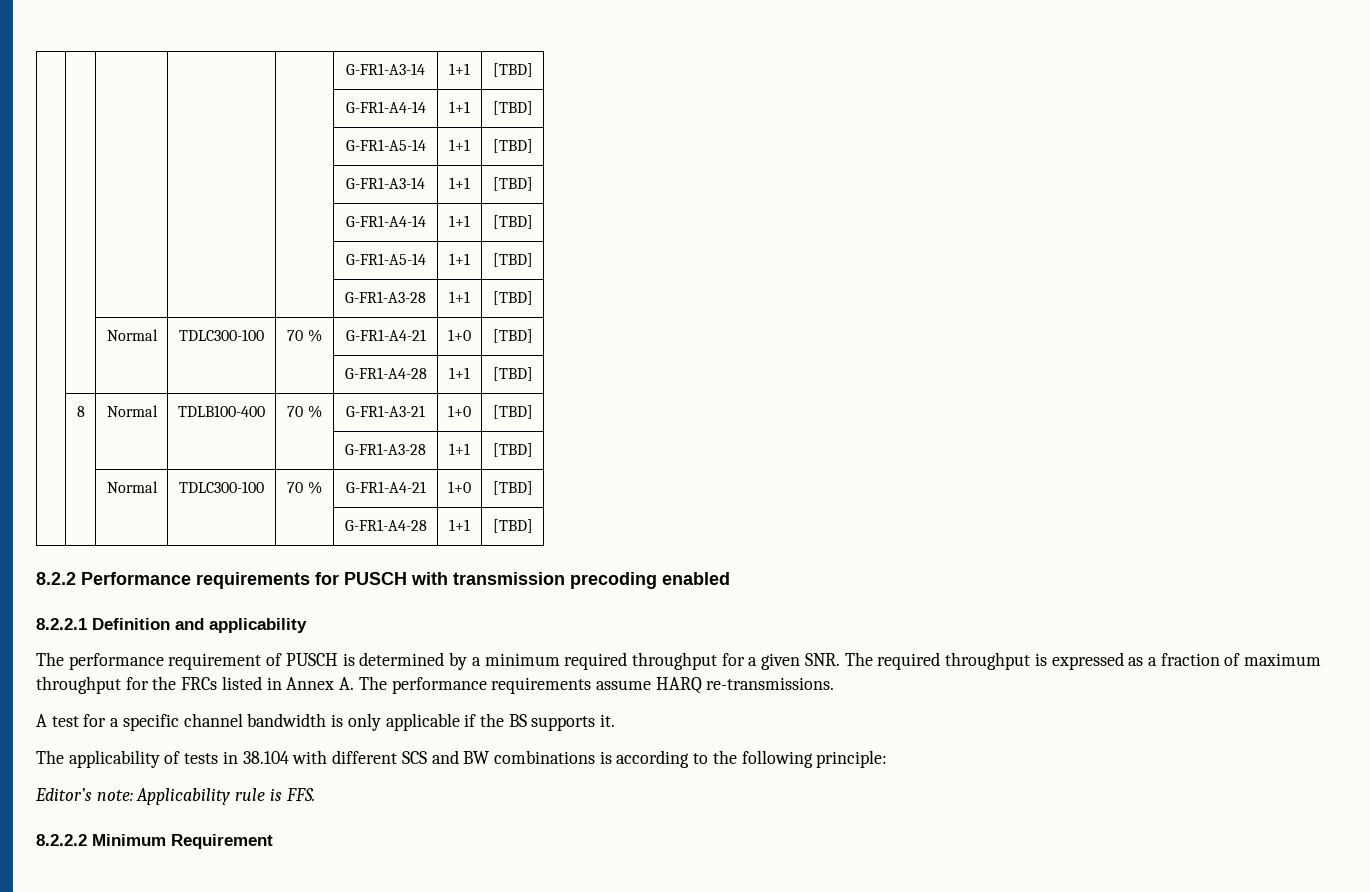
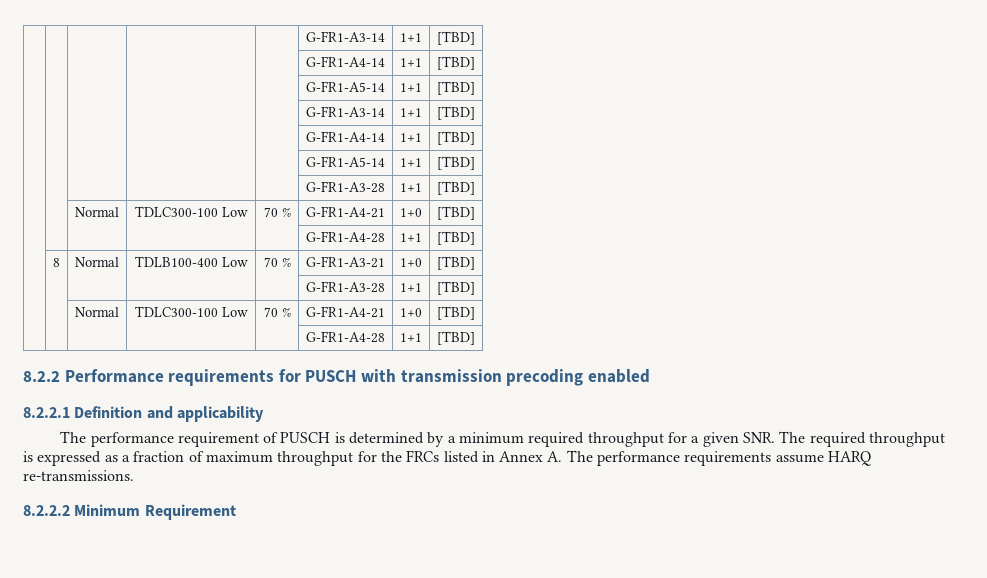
(264, 335) none -> [221,207,248,217] Low
(265, 411) none -> [221,257,248,267] Low
(264, 487) none -> [221,307,248,317] Low
[36,713,616,731] [36,750,888,768] [35,788,315,805] // A test for a specific channel bandwidth is only applicable if the BS supports it. // The applicability of tests in 38.104 with different SCS and BW combinations is according to the following principle: // Editor’s note: Applicability rule is FFS. -> (134, 475) none

